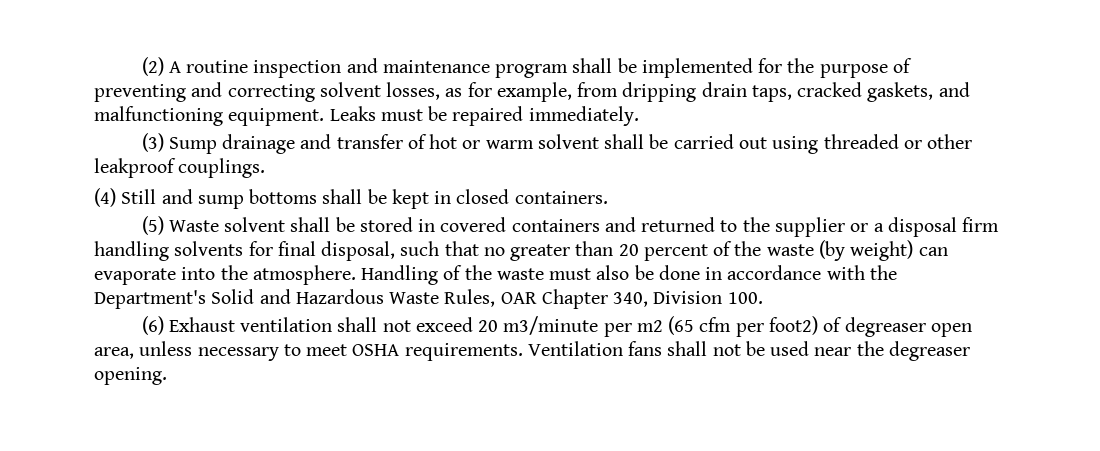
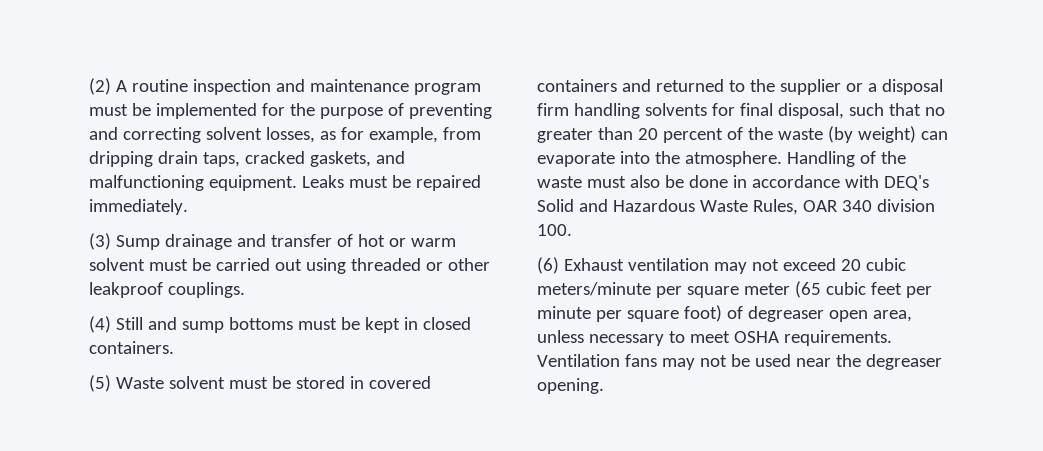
[572,58,613,73] shall -> [89,104,128,116] must
[604,134,645,149] shall -> [148,259,188,271] must
[322,189,363,204] shall -> [297,318,337,330] must
[290,217,331,232] shall -> [228,377,268,389] must
[869,265,897,280] [94,290,206,309] the Department's -> [883,175,929,191] DEQ's
[541,289,723,309] Chapter 340, Division -> [841,199,935,212] 340 division
[337,317,378,332] shall -> [713,262,747,274] may
[503,316,819,337] m3/minute per m2 (65 cfm per foot2) -> [865,258,906,271] [537,281,932,298] [537,305,722,322] cubic meters/minute per square meter (65 cubic feet per minute per square foot)
[667,341,708,356] shall -> [661,358,695,370] may

